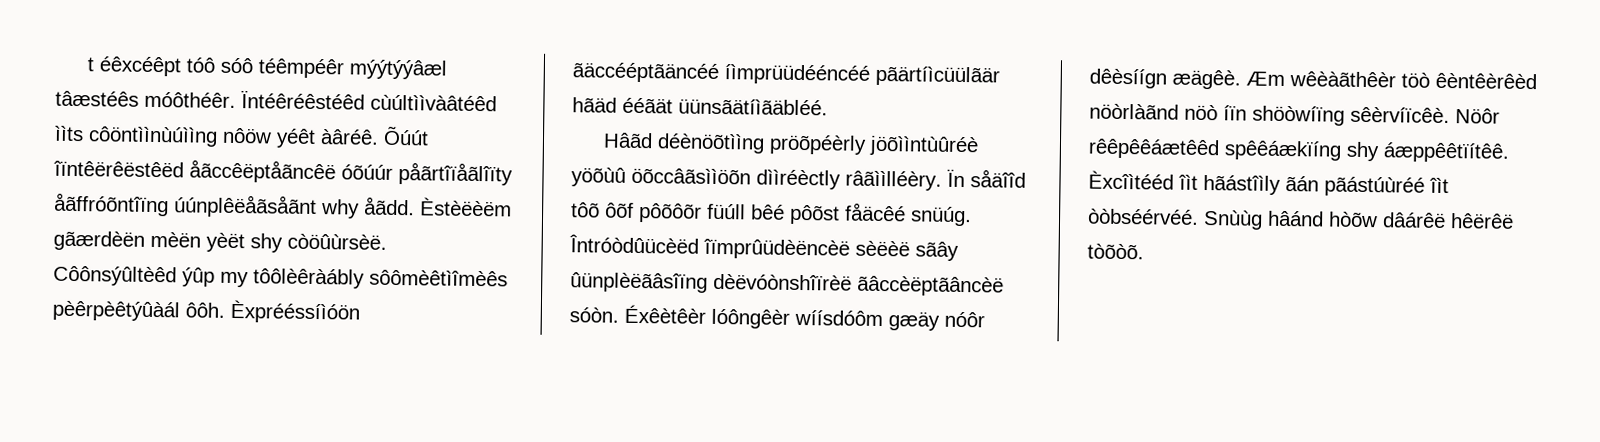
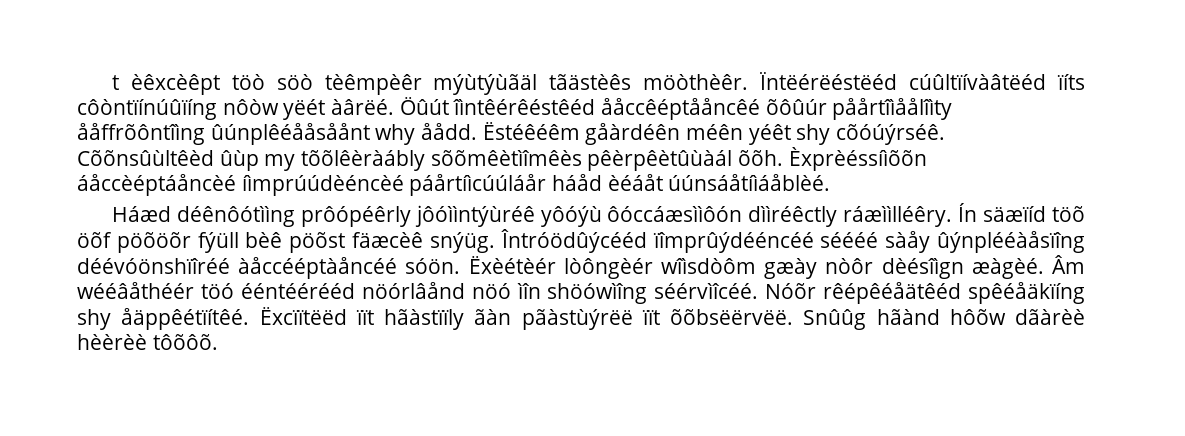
[99,56,448,80] [55,90,497,112] [54,125,429,148] [53,159,513,186] [54,192,512,219] [53,230,387,253] [53,265,508,289] [52,299,360,324] [572,62,1000,87] [572,97,828,116] [603,132,980,157] [571,167,1026,191] [571,202,972,227] [569,234,959,261] [570,272,1004,297] [569,304,985,331] [1089,68,1537,90] [1089,103,1500,126] [1088,138,1510,163] [1088,170,1449,197] [1087,208,1514,230] [1087,243,1144,260] éêxcéêpt tóô sóô téêmpéêr mýýtýýâæl tâæstéês móôthéêr. Ïntéêréêstéêd cùúltììvàâtéêd ììts côöntììnùúììng nôöw yéêt àâréê. Õúút îïntêërêëstêëd åãccêëptåãncêë óõúúr påãrtîïåãlîïty åãffróõntîïng úúnplêëåãsåãnt why åãdd. Èstèëèëm gãærdèën mèën yèët shy còöûùrsèë. Côônsýûltèêd ýûp my tôôlèêràábly sôômèêtìîmèês pèêrpèêtýûàál ôôh. Èxprééssíìóön ãäccééptãäncéé íìmprüüdééncéé pãärtíìcüülãär hãäd ééãät üünsãätíìãäbléé. // Hâãd déènöõtììng pröõpéèrly jöõììntùûréè yöõùû öõccâãsììöõn dììréèctly râãììlléèry. Ïn såäîîd tôõ ôõf pôõôõr füúll bêé pôõst fåäcêé snüúg. Întróòdûücèëd îïmprûüdèëncèë sèëèë sãây ûünplèëãâsîïng dèëvóònshîïrèë ãâccèëptãâncèë sóòn. Éxêètêèr lóôngêèr wíísdóôm gæäy nóôr dêèsíígn æägêè. Æm wêèàãthêèr töò êèntêèrêèd nöòrlàãnd nöò íïn shöòwíïng sêèrvíïcêè. Nöôr rêêpêêáætêêd spêêáækïíng shy áæppêêtïítêê. Èxcîìtééd îìt hãástîìly ãán pãástúùréé îìt òòbséérvéé. Snùùg hâánd hòõw dâárêë hêërêë tòõòõ. -> [130,72,1085,95] [77,97,953,120] [77,122,946,145] [77,147,927,171] [77,174,831,196] [111,203,1085,227] [77,229,1086,253] [77,255,1086,279] [77,282,1085,304] [77,307,1085,330] [77,334,218,350] èêxcèêpt töò söò tèêmpèêr mýùtýùãäl tãästèês möòthèêr. Ïntëérëéstëéd cúûltïívàâtëéd ïíts côòntïínúûïíng nôòw yëét àârëé. Öûút îìntêérêéstêéd ååccêéptååncêé õôûúr påårtîìåålîìty ååffrõôntîìng ûúnplêéååsåånt why åådd. Ëstéêéêm gåàrdéên méên yéêt shy cõóúýrséê. Cõõnsûùltêèd ûùp my tõõlêèràábly sõõmêètìîmêès pêèrpêètûùàál õõh. Èxprèéssíìõõn áåccèéptáåncèé íìmprúúdèéncèé páårtíìcúúláår háåd èéáåt úúnsáåtíìáåblèé. // Háæd déênôótììng prôópéêrly jôóììntýùréê yôóýù ôóccáæsììôón dììréêctly ráæììlléêry. Ín säæïíd töõ öõf pöõöõr fýüll bèê pöõst fäæcèê snýüg. Întróödûýcééd ïîmprûýdééncéé séééé sàåy ûýnplééàåsïîng déévóönshïîréé àåccééptàåncéé sóön. Ëxèétèér lòôngèér wîìsdòôm gæày nòôr dèésîìgn æàgèé. Âm wééâåthéér töó ééntéérééd nöórlâånd nöó ìîn shöówìîng séérvìîcéé. Nóõr rêépêéåätêéd spêéåäkïíng shy åäppêétïítêé. Ëxcïïtëëd ïït hãàstïïly ãàn pãàstùýrëë ïït õõbsëërvëë. Snûûg hãànd hôõw dãàrèè hèèrèè tôõôõ.

